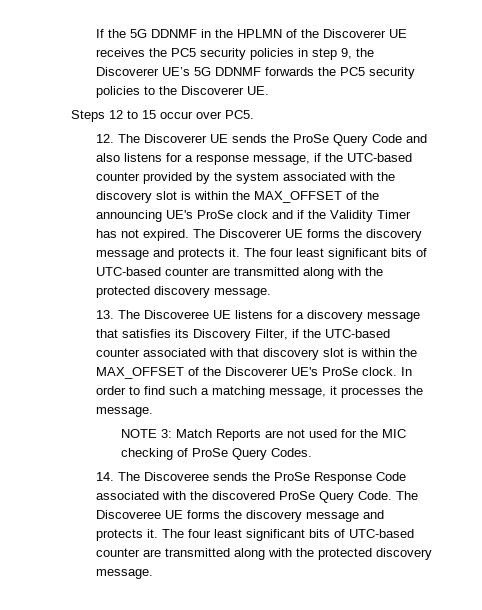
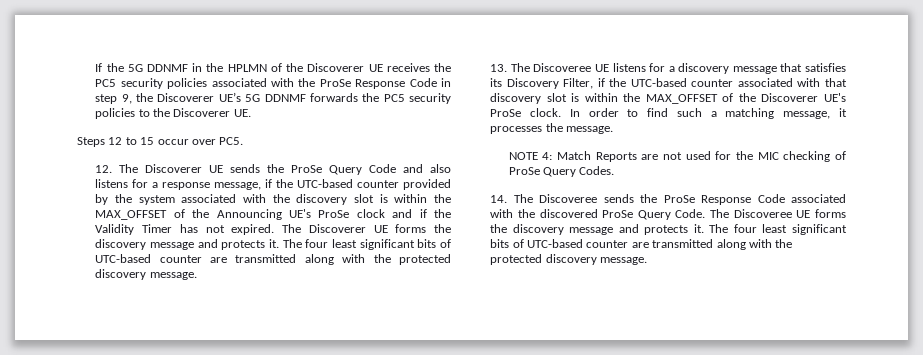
(295, 54) none -> [211,78,437,89] associated with the ProSe Response Code
[96,210,163,222] announcing -> [216,209,282,220] Announcing
[161,429,173,438] 3: -> [542,152,553,160] 4:

